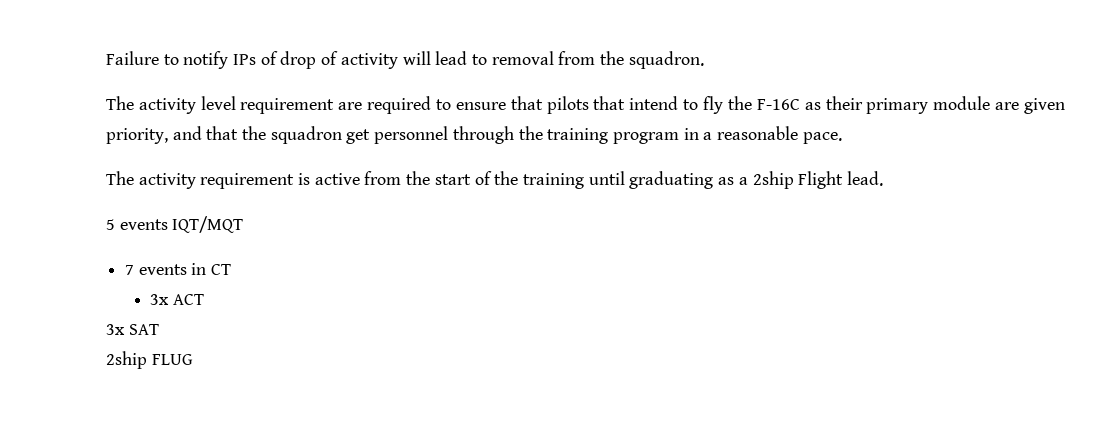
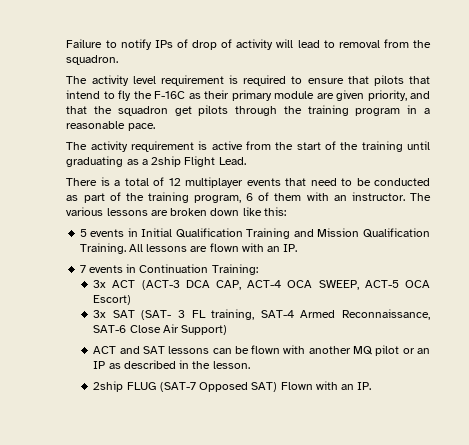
[338,102,363,110] are -> [229,75,239,84] is
[374,126,449,144] personnel -> [198,105,229,116] pilots
[847,171,884,186] [105,216,244,233] lead. // 5 events IQT/MQT -> [218,157,246,165] [66,177,430,188] [66,192,432,203] [66,207,286,216] [79,228,430,239] [79,243,298,254] Lead. // There is a total of 12 multiplayer events that need to be conducted as part of the training program, 6 of them with an instructor. The various lessons are broken down like this: // 5 events in Initial Qualification Training and Mission Qualification Training. All lessons are flown with an IP.
[211,264,232,275] CT -> [139,264,258,275] Continuation Training:
[105,324,159,335] [105,351,193,369] // 3x SAT // 2ship FLUG -> [141,280,430,290] [93,295,132,305] [93,309,430,320] [93,324,228,335] [93,345,431,356] [93,360,250,369] [93,381,372,392] (ACT-3 DCA CAP, ACT-4 OCA SWEEP, ACT-5 OCA Escort) // 3x SAT (SAT- 3 FL training, SAT-4 Armed Reconnaissance, SAT-6 Close Air Support) // ACT and SAT lessons can be flown with another MQ pilot or an IP as described in the lesson. // 2ship FLUG (SAT-7 Opposed SAT) Flown with an IP.

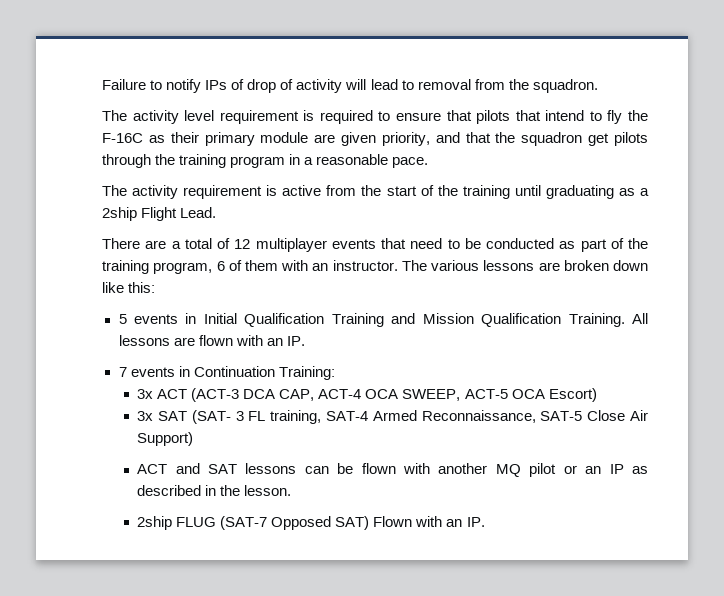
[100,177,110,186] is -> [145,240,167,249] are
[93,325,127,333] SAT-6 -> [540,411,583,421] SAT-5

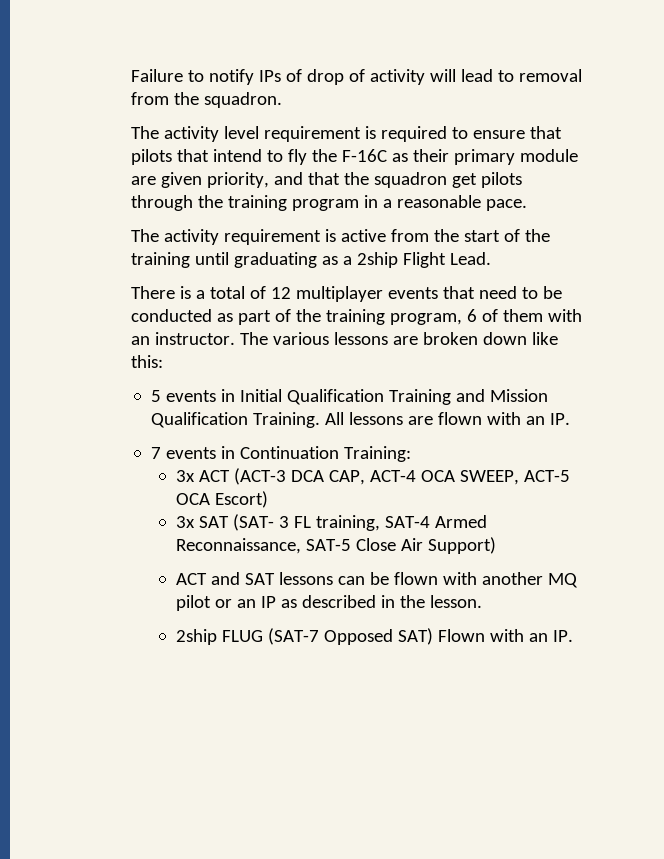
[145,240,167,249] are -> [179,286,191,299] is

